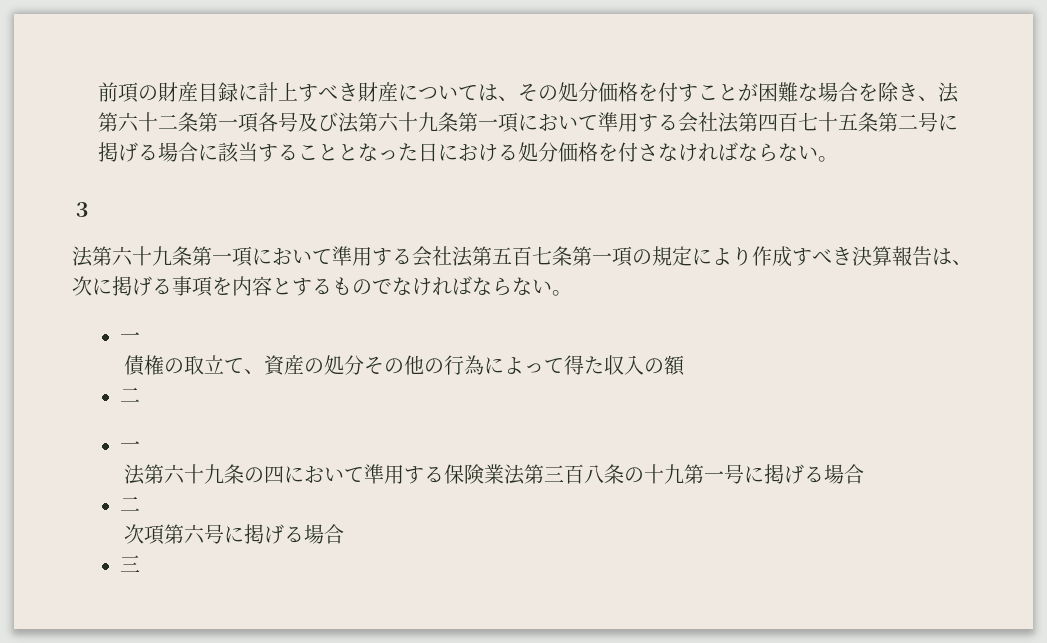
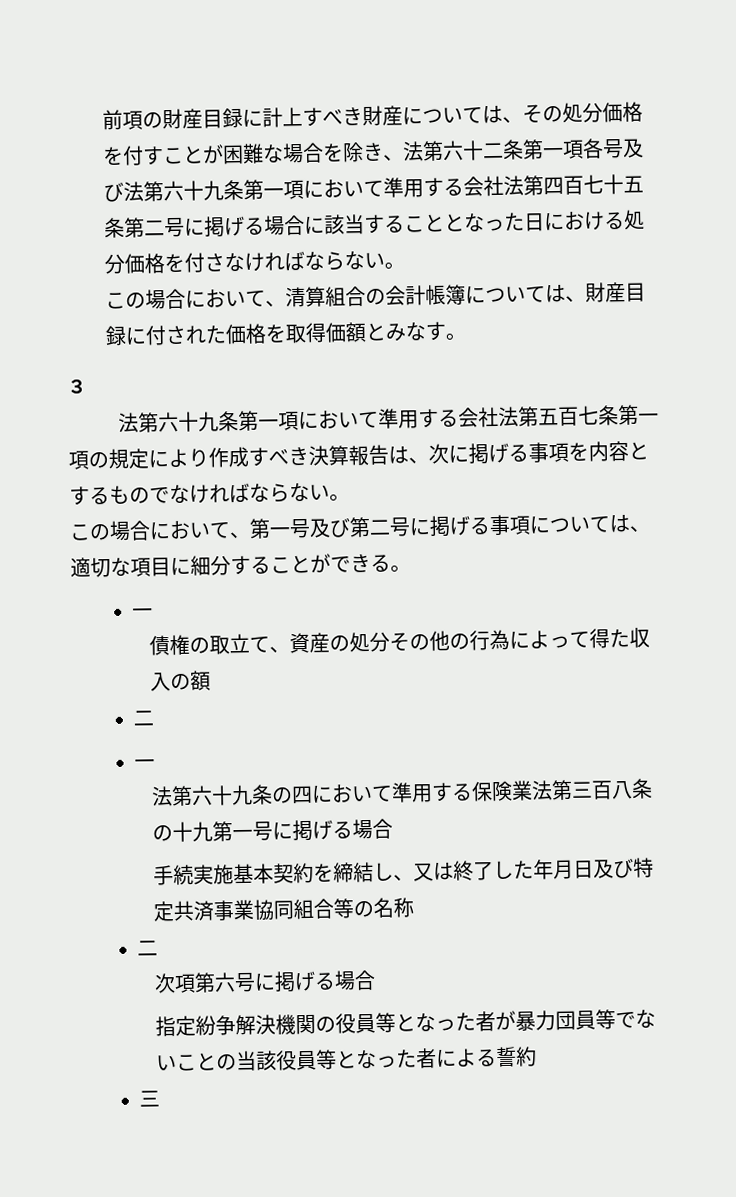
(839, 159) none -> [105,281,647,310] [105,321,468,347] // この場合において、清算組合の会計帳簿については、財産目録に付された価格を取得価額とみなす。
(572, 293) none -> [69,513,650,541] [70,553,411,578] // この場合において、第一号及び第二号に掲げる事項については、適切な項目に細分することができる。
(865, 474) none -> [153,857,655,886] [153,897,415,922] // 手続実施基本契約を締結し、又は終了した年月日及び特定共済事業協同組合等の名称
(345, 534) none -> [155,1009,657,1037] [156,1046,538,1072] // 指定紛争解決機関の役員等となった者が暴力団員等でないことの当該役員等となった者による誓約

